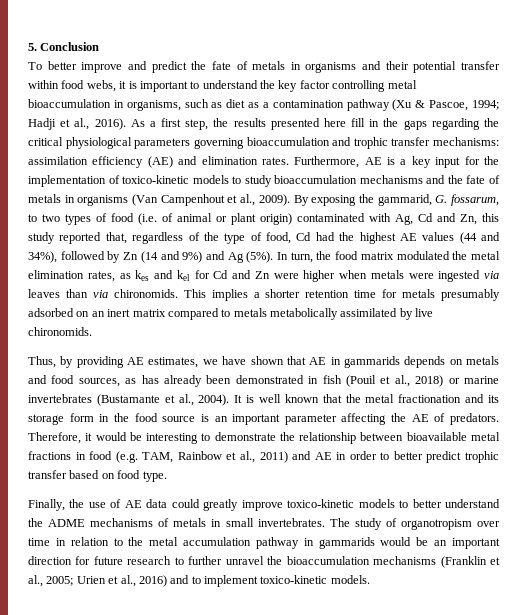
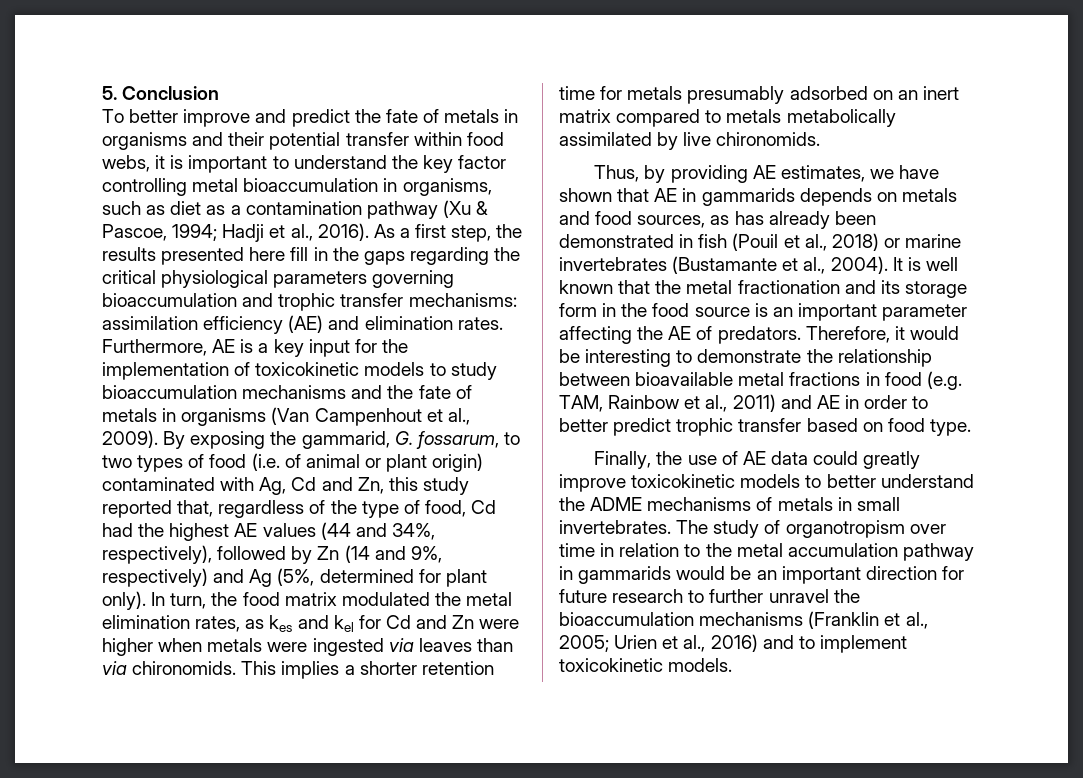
[122,175,190,184] toxico-kinetic -> [255,362,360,376] toxicokinetic
[28,251,57,263] 34%), -> [391,523,435,540] [102,545,212,564] 34%, respectively),
[182,251,274,263] 9%) and Ag (5%). -> [410,546,442,563] [102,568,487,587] [102,591,146,610] 9%, respectively) and Ag (5%, determined for plant only).
[287,499,355,508] toxico-kinetic -> [631,474,736,488] toxicokinetic
[260,575,328,584] toxico-kinetic -> [559,658,663,672] toxicokinetic

